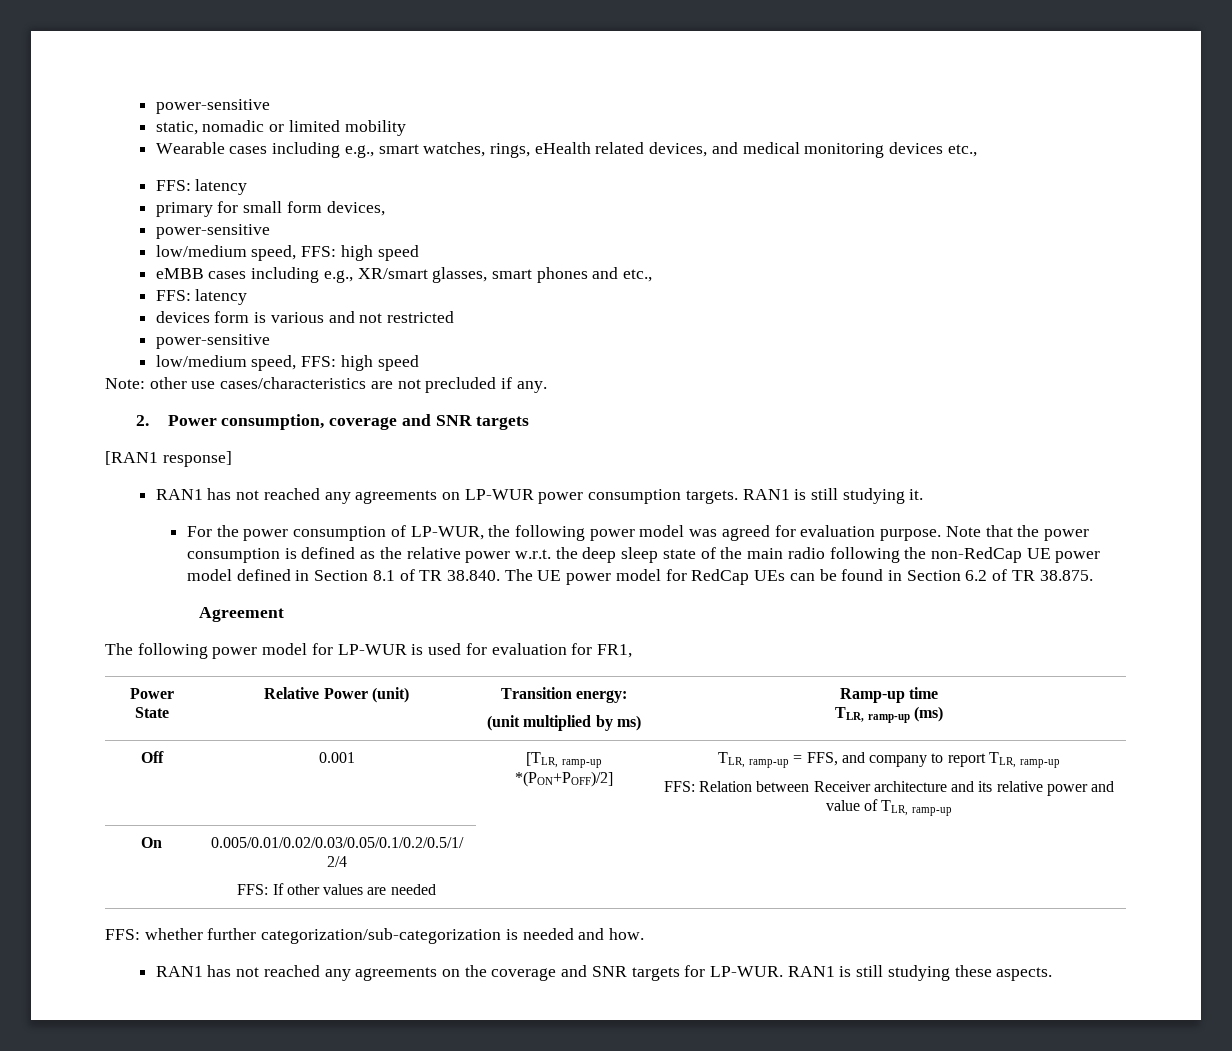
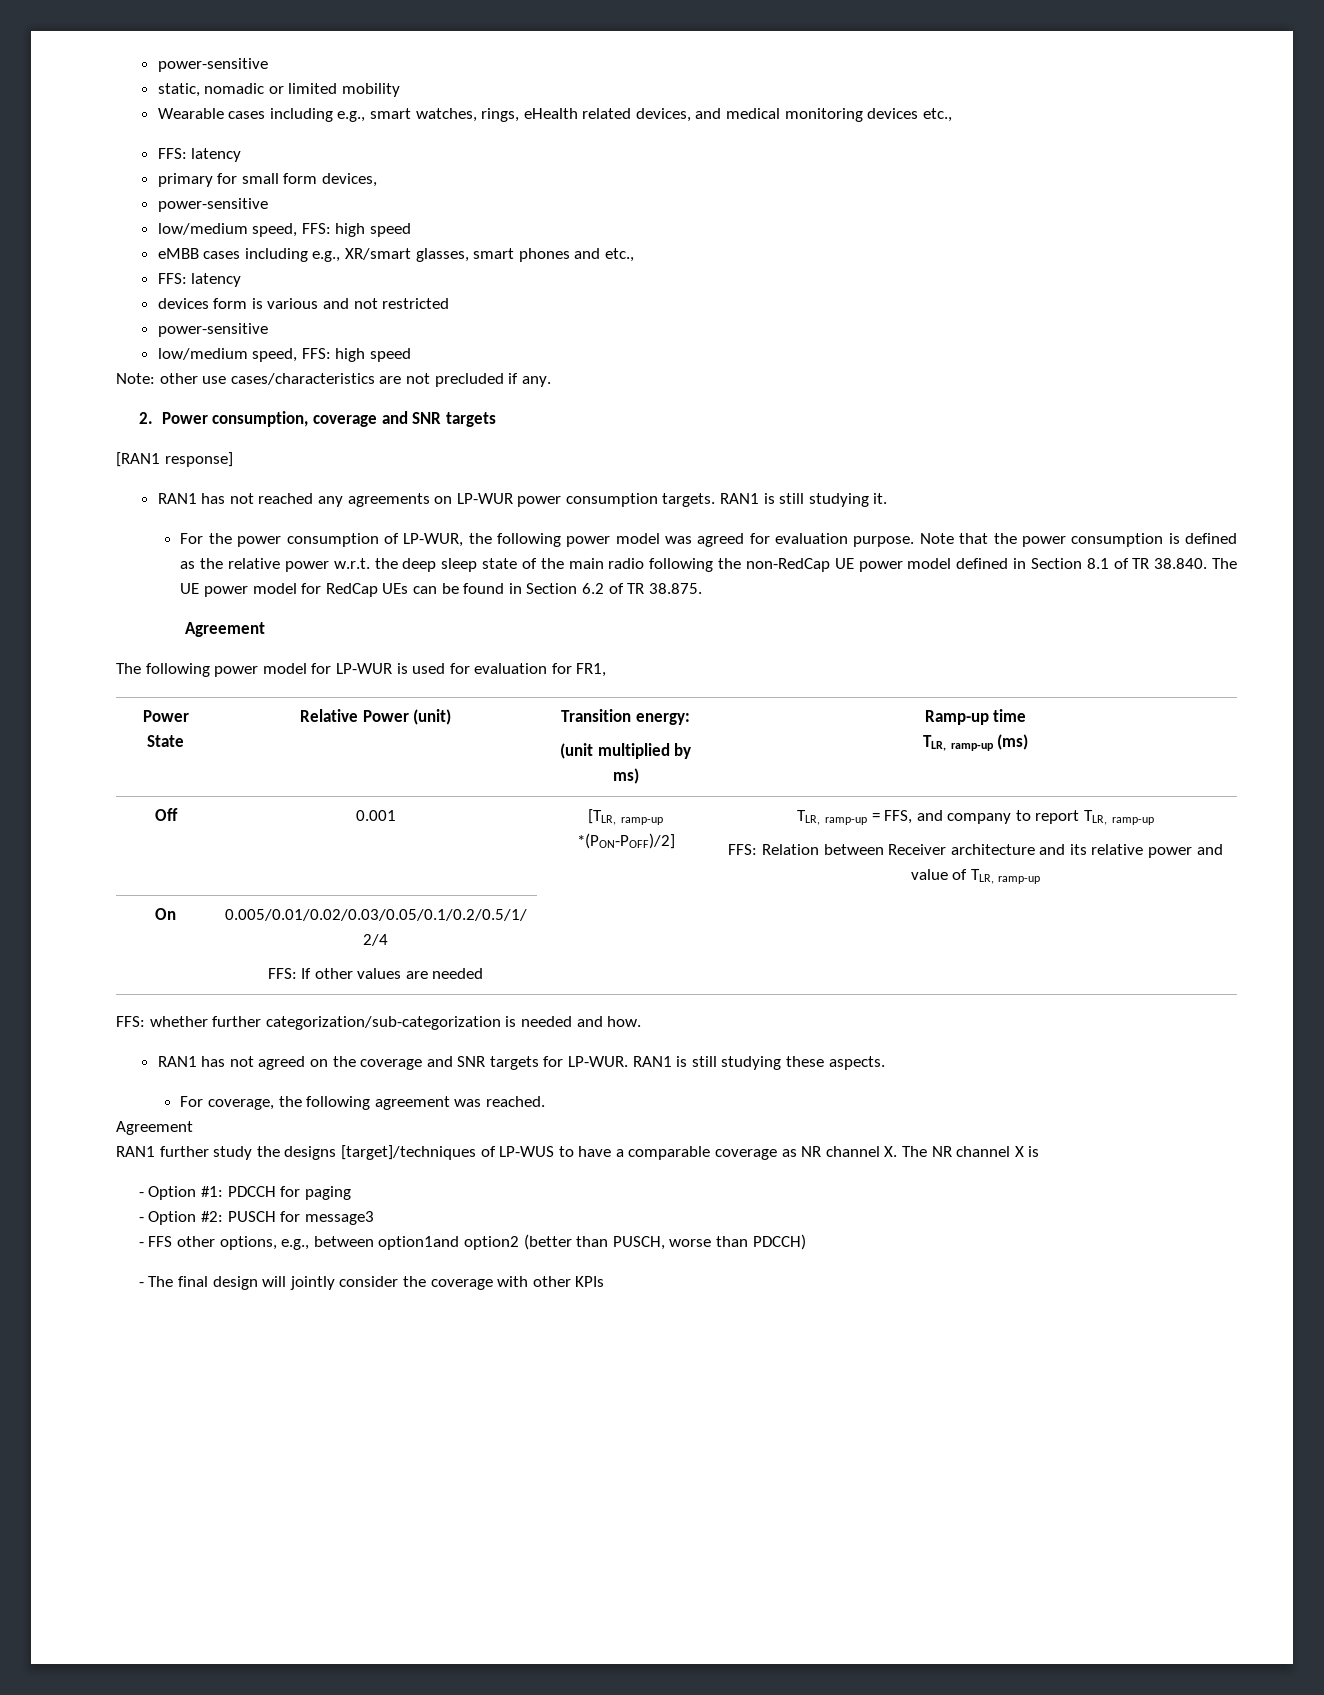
[515,771,613,787] *(PON+POFF)/2] -> [576,833,675,849] *(PON-POFF)/2]
[263,965,438,981] reached any agreements -> [258,1056,306,1070] agreed
(1053, 974) none -> [180,1096,546,1110] [116,1121,193,1135] [116,1145,1040,1160] [138,1186,351,1200] [138,1211,374,1225] [138,1234,806,1250] [138,1276,605,1290] // For coverage, the following agreement was reached. // Agreement // RAN1 further study the designs [target]/techniques of LP-WUS to have a comparable coverage as NR channel X. The NR channel X is // - Option #1: PDCCH for paging // - Option #2: PUSCH for message3 // - FFS other options, e.g., between option1and option2 (better than PUSCH, worse than PDCCH) // - The final design will jointly consider the coverage with other KPIs

